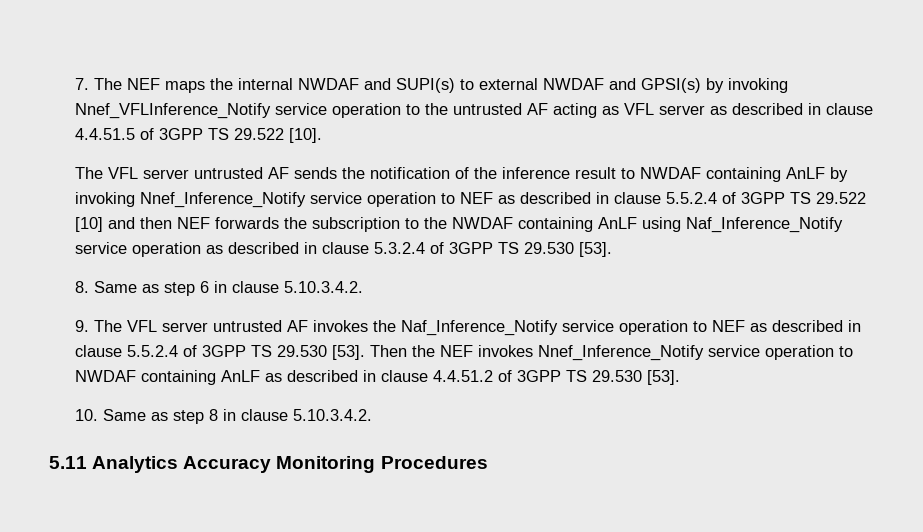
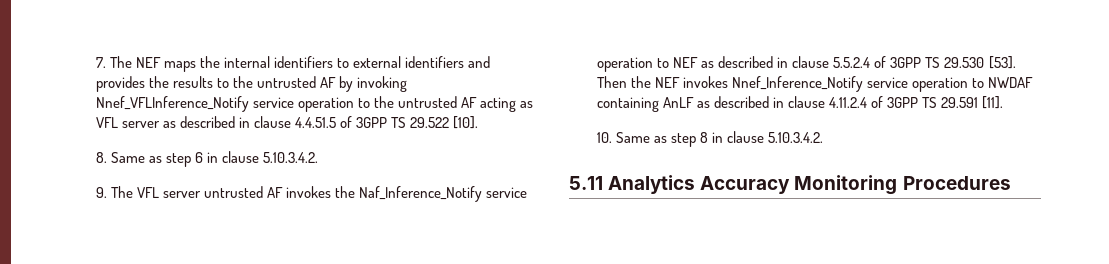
[297,78,701,93] NWDAF and SUPI(s) to external NWDAF and GPSI(s) -> [274,56,491,68] [95,76,337,92] identifiers to external identifiers and provides the results to the untrusted AF
[74,167,848,182] [74,192,866,208] [74,217,843,233] [74,242,612,257] // The VFL server untrusted AF sends the notification of the inference result to NWDAF containing AnLF by invoking Nnef_Inference_Notify service operation to NEF as described in clause 5.5.2.4 of 3GPP TS 29.522 [10] and then NEF forwards the subscription to the NWDAF containing AnLF using Naf_Inference_Notify service operation as described in clause 5.3.2.4 of 3GPP TS 29.530 [53]. -> (479, 122) none
[432,370,680,385] 4.4.51.2 of 3GPP TS 29.530 [53]. -> [829,96,1004,109] 4.11.2.4 of 3GPP TS 29.591 [11].

